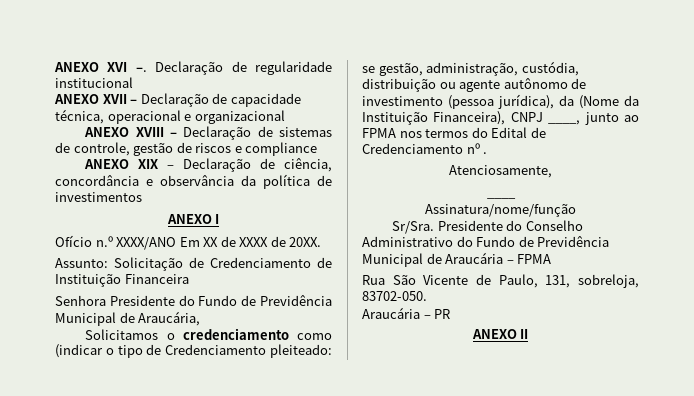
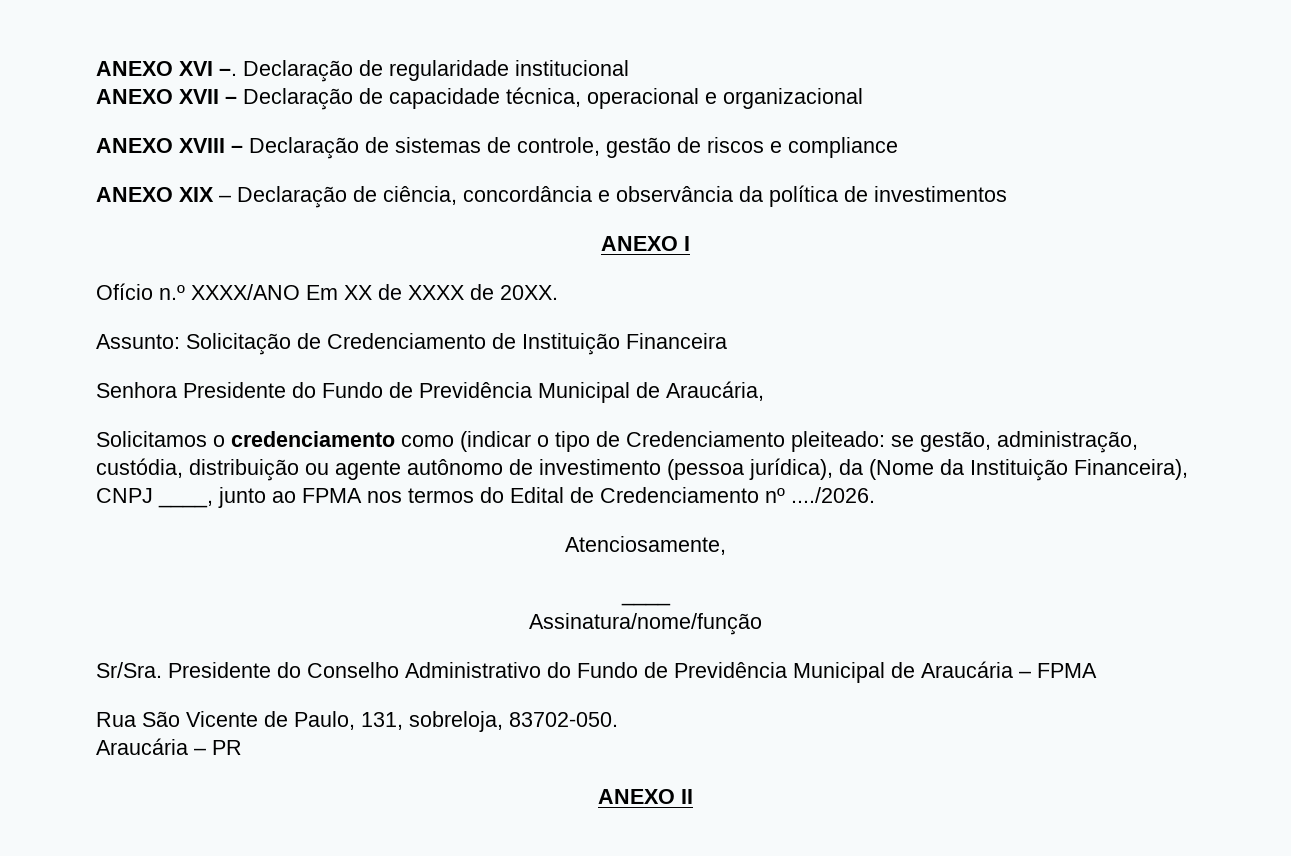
[483,152,488,154] . -> [791,487,875,503] ..../2026.

